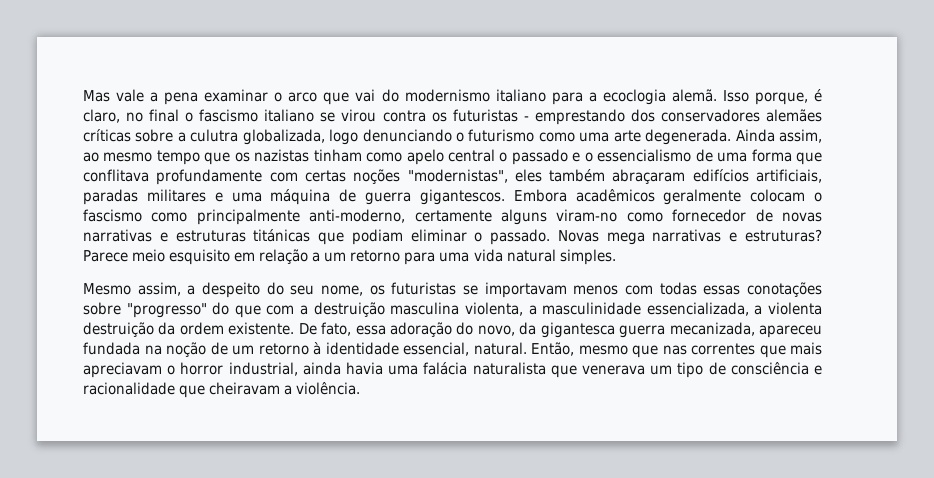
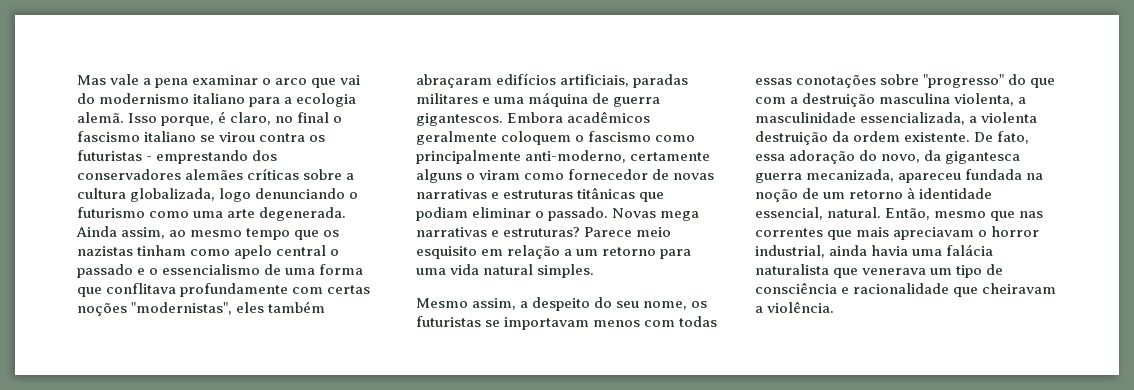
[602,89,666,105] ecoclogia -> [296,93,357,107] ecologia
[190,129,239,142] culutra -> [77,188,126,199] cultura
[750,189,806,202] colocam -> [501,131,572,145] coloquem
[556,209,618,222] viram-no -> [466,170,521,180] o viram
[253,229,311,242] titánicas -> [577,187,636,199] titânicas

